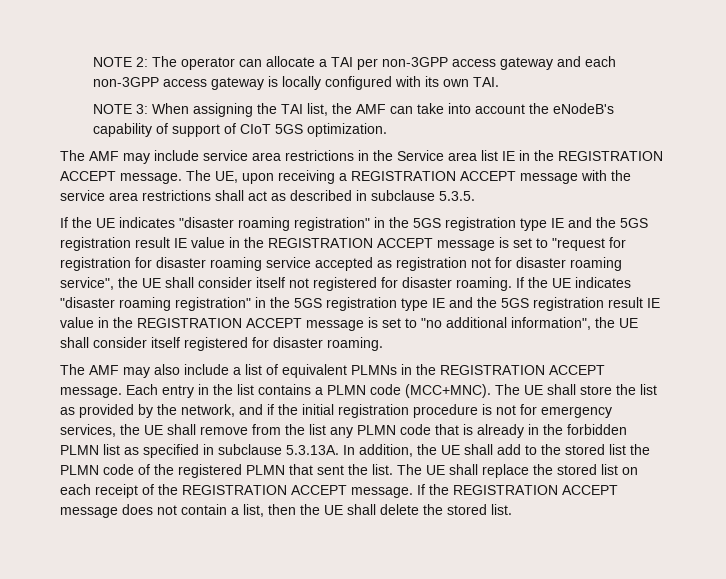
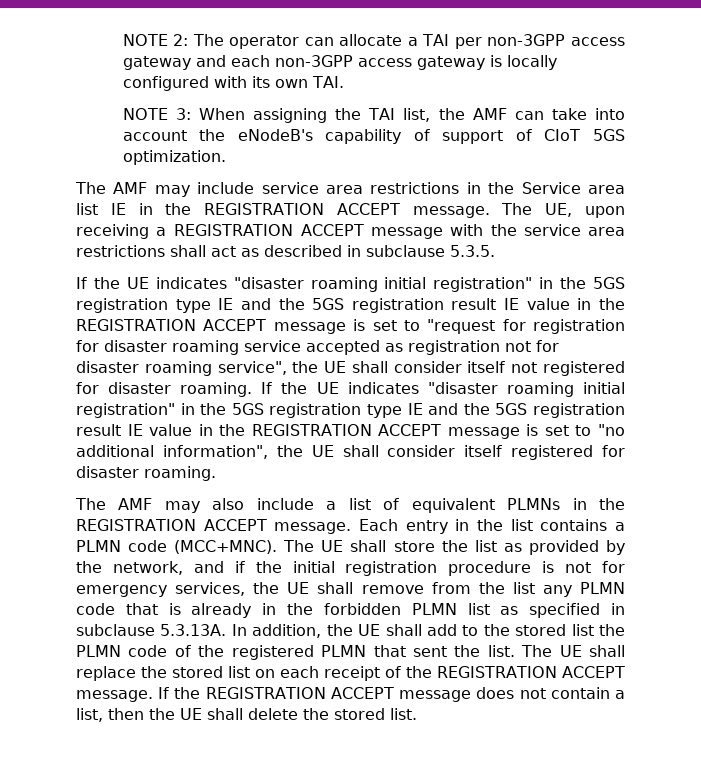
(290, 224) none -> [384,277,427,289] initial
(171, 304) none -> [582,382,625,394] initial

